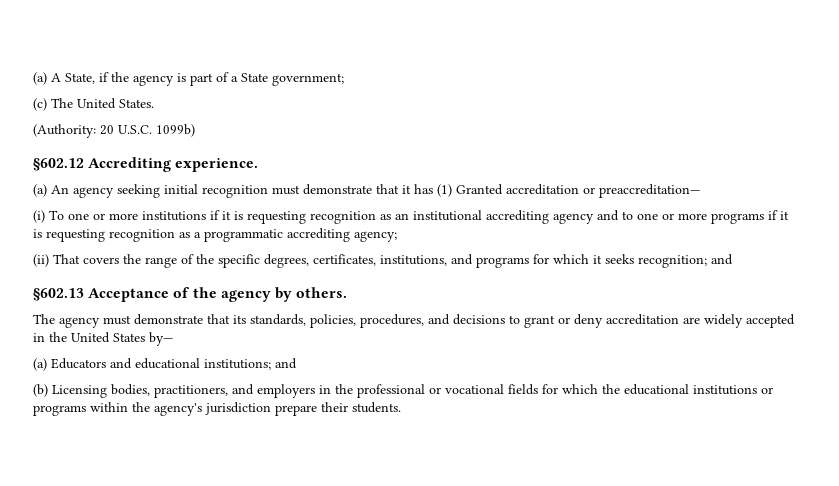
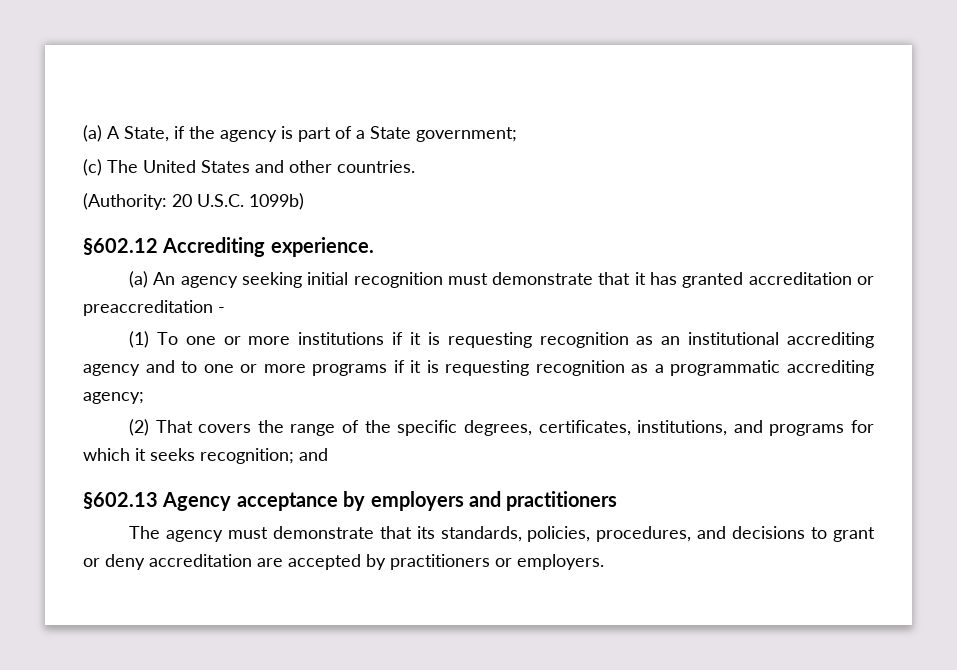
[119,99,154,108] States. -> [201,160,415,173] States and other countries.
[437,184,700,198] [33,210,45,223] (1) Granted accreditation or preaccreditation— // (i) -> [682,272,874,288] [83,300,225,316] [129,331,150,348] granted accreditation or preaccreditation - // (1)
[33,254,49,267] (ii) -> [129,419,150,436] (2)
[88,287,348,302] Acceptance of the agency by others. -> [162,491,618,511] Agency acceptance by employers and practitioners
[704,314,795,328] [33,332,173,346] [33,358,297,371] [33,384,773,398] [33,402,401,416] widely accepted in the United States by— // (a) Educators and educational institutions; and // (b) Licensing bodies, practitioners, and employers in the professional or vocational fields for which the educational institutions or programs within the agency's jurisdiction prepare their students. -> [288,554,604,570] accepted by practitioners or employers.

